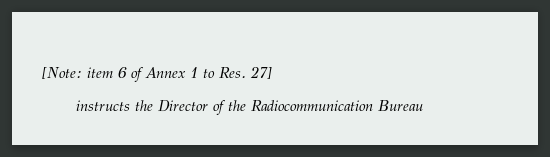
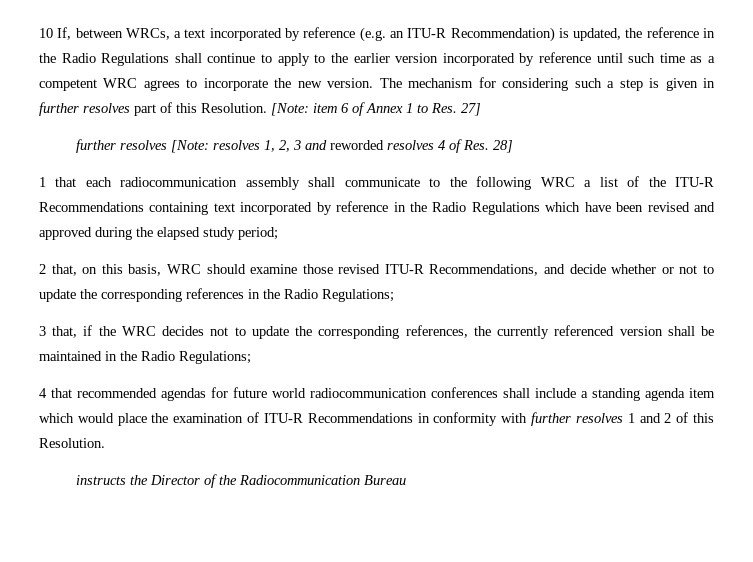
(42, 73) none -> [39,27,715,42] [39,52,715,66] [39,77,716,91] [39,102,267,116] 10 If, between WRCs, a text incorporated by reference (e.g. an ITU-R Recommendation) is updated, the reference in the Radio Regulations shall continue to apply to the earlier version incorporated by reference until such time as a competent WRC agrees to incorporate the new version. The mechanism for considering such a step is given in further resolves part of this Resolution.
(272, 72) none -> [76,139,514,153] [39,176,714,190] [39,201,716,215] [39,227,278,240] [39,264,715,276] [39,288,394,302] [39,325,715,339] [39,351,251,364] [39,387,715,401] [39,412,715,426] [39,438,105,448] // further resolves [Note: resolves 1, 2, 3 and reworded resolves 4 of Res. 28] // 1 that each radiocommunication assembly shall communicate to the following WRC a list of the ITU-R Recommendations containing text incorporated by reference in the Radio Regulations which have been revised and approved during the elapsed study period; // 2 that, on this basis, WRC should examine those revised ITU-R Recommendations, and decide whether or not to update the corresponding references in the Radio Regulations; // 3 that, if the WRC decides not to update the corresponding references, the currently referenced version shall be maintained in the Radio Regulations; // 4 that recommended agendas for future world radiocommunication conferences shall include a standing agenda item which would place the examination of ITU-R Recommendations in conformity with further resolves 1 and 2 of this Resolution.

